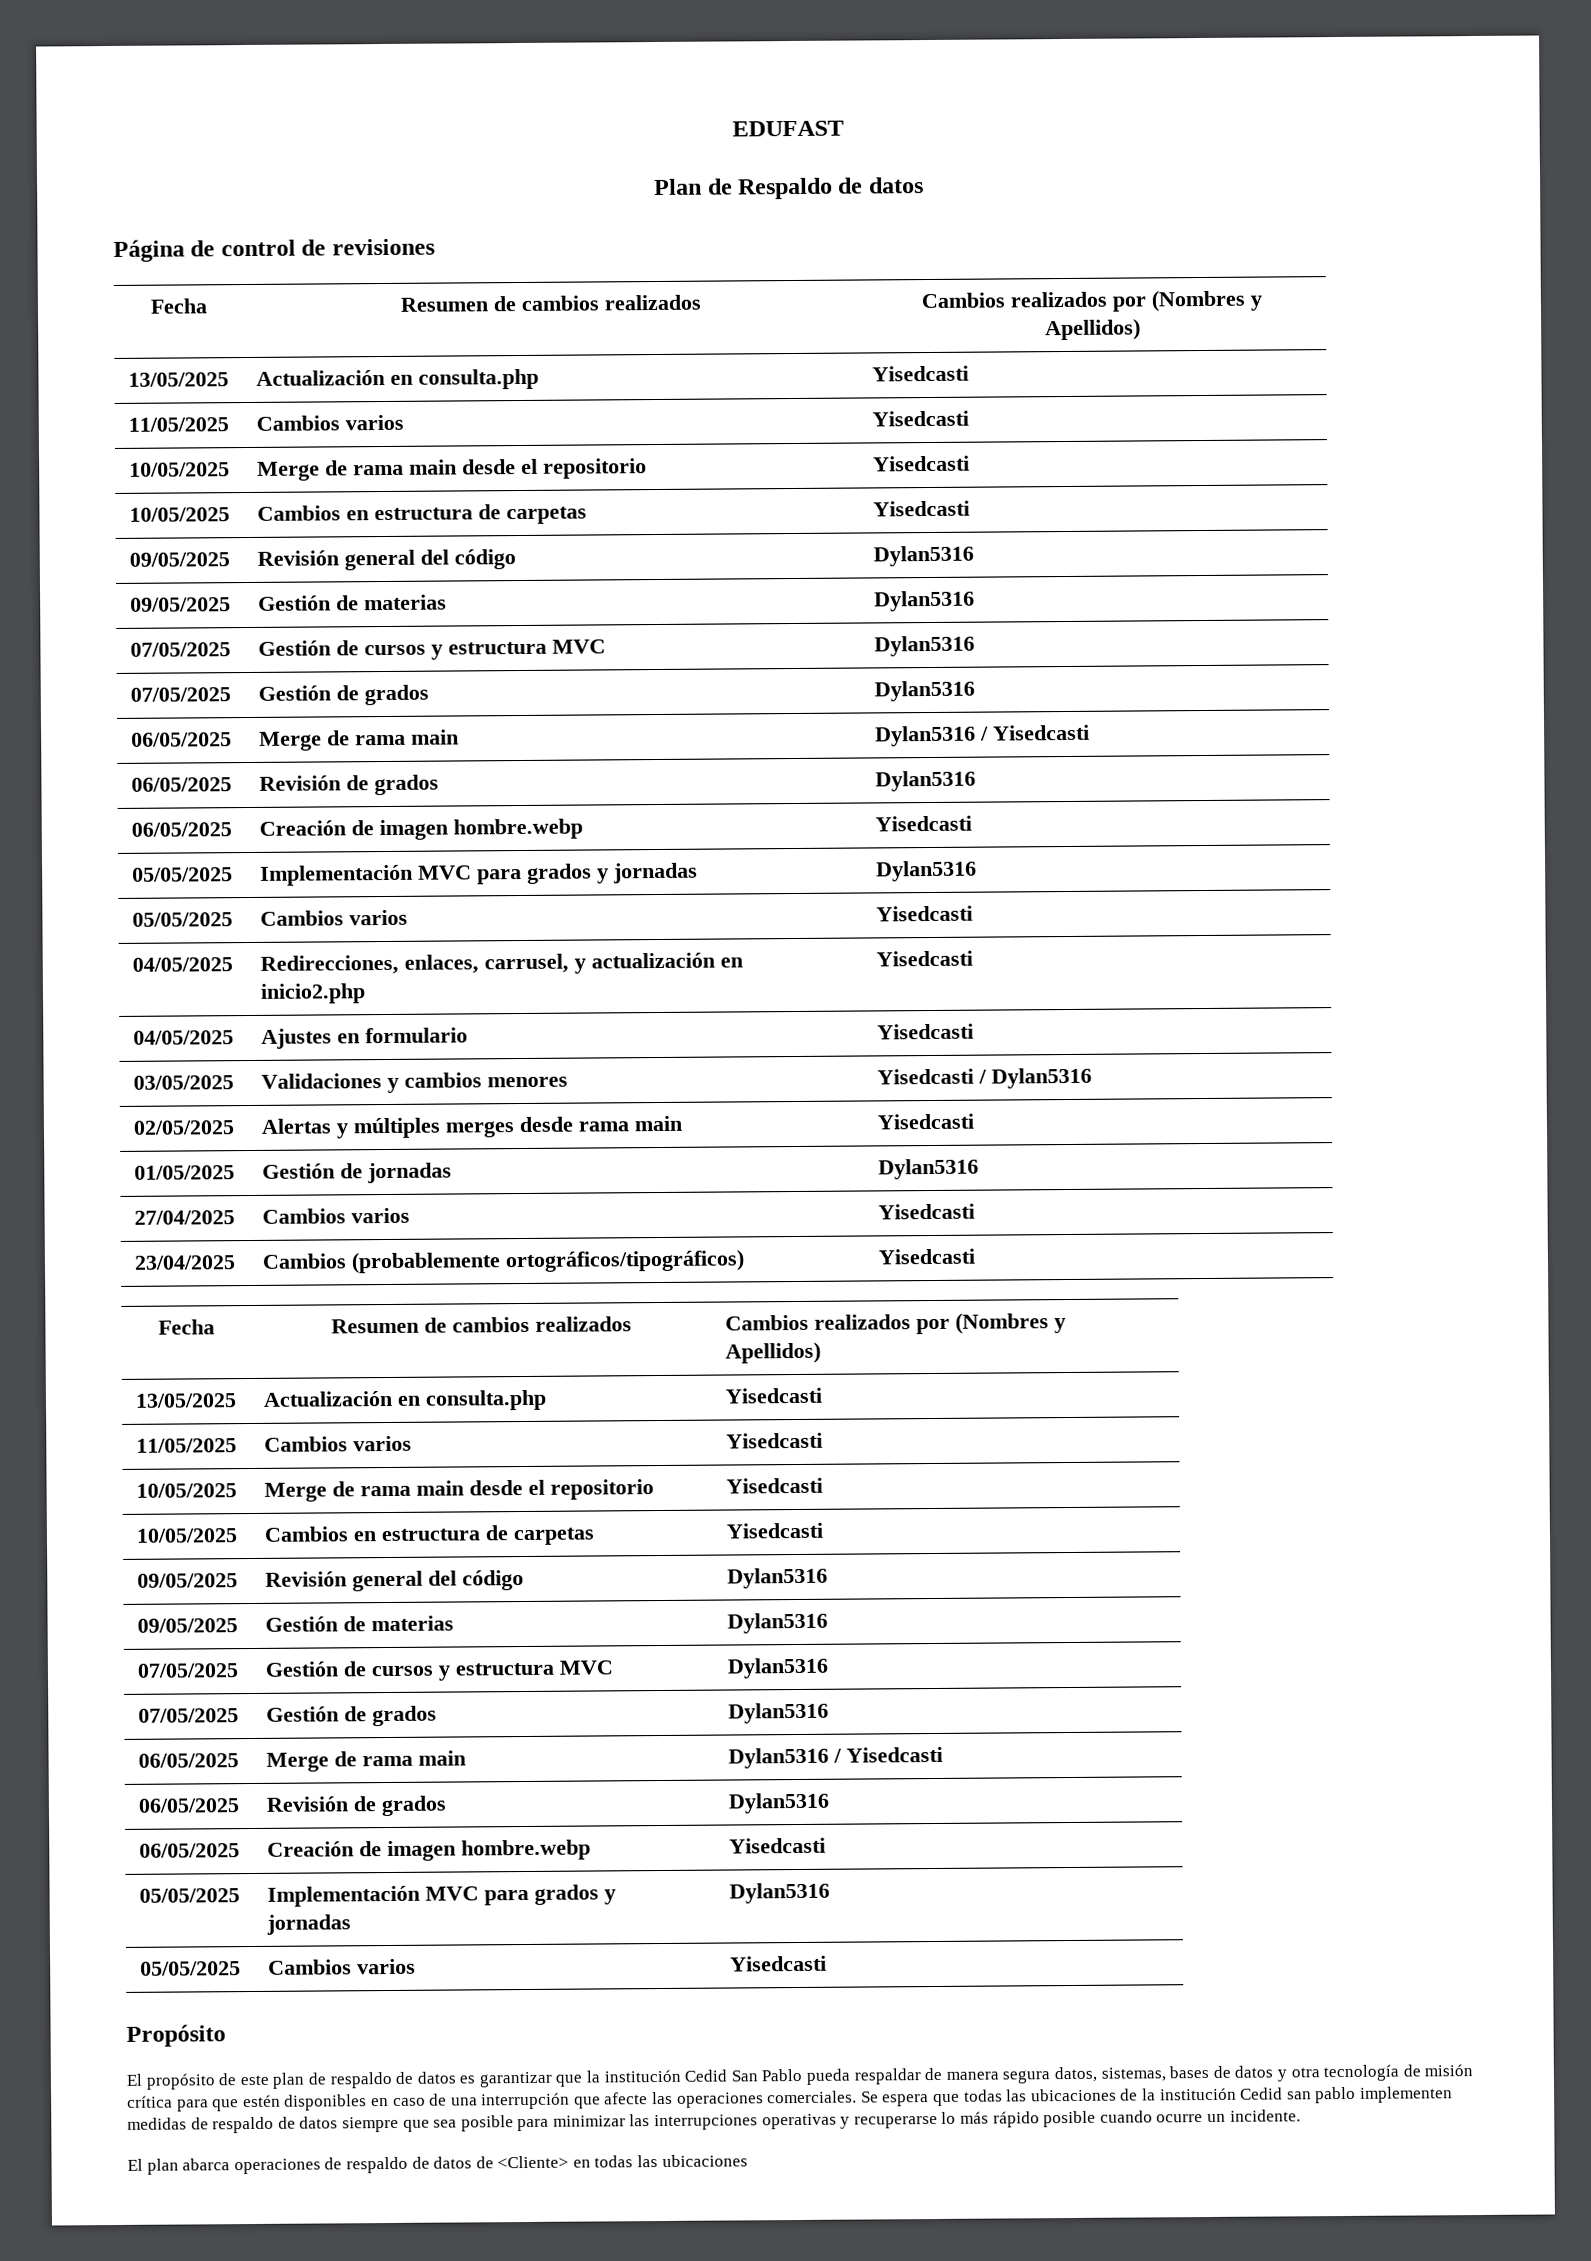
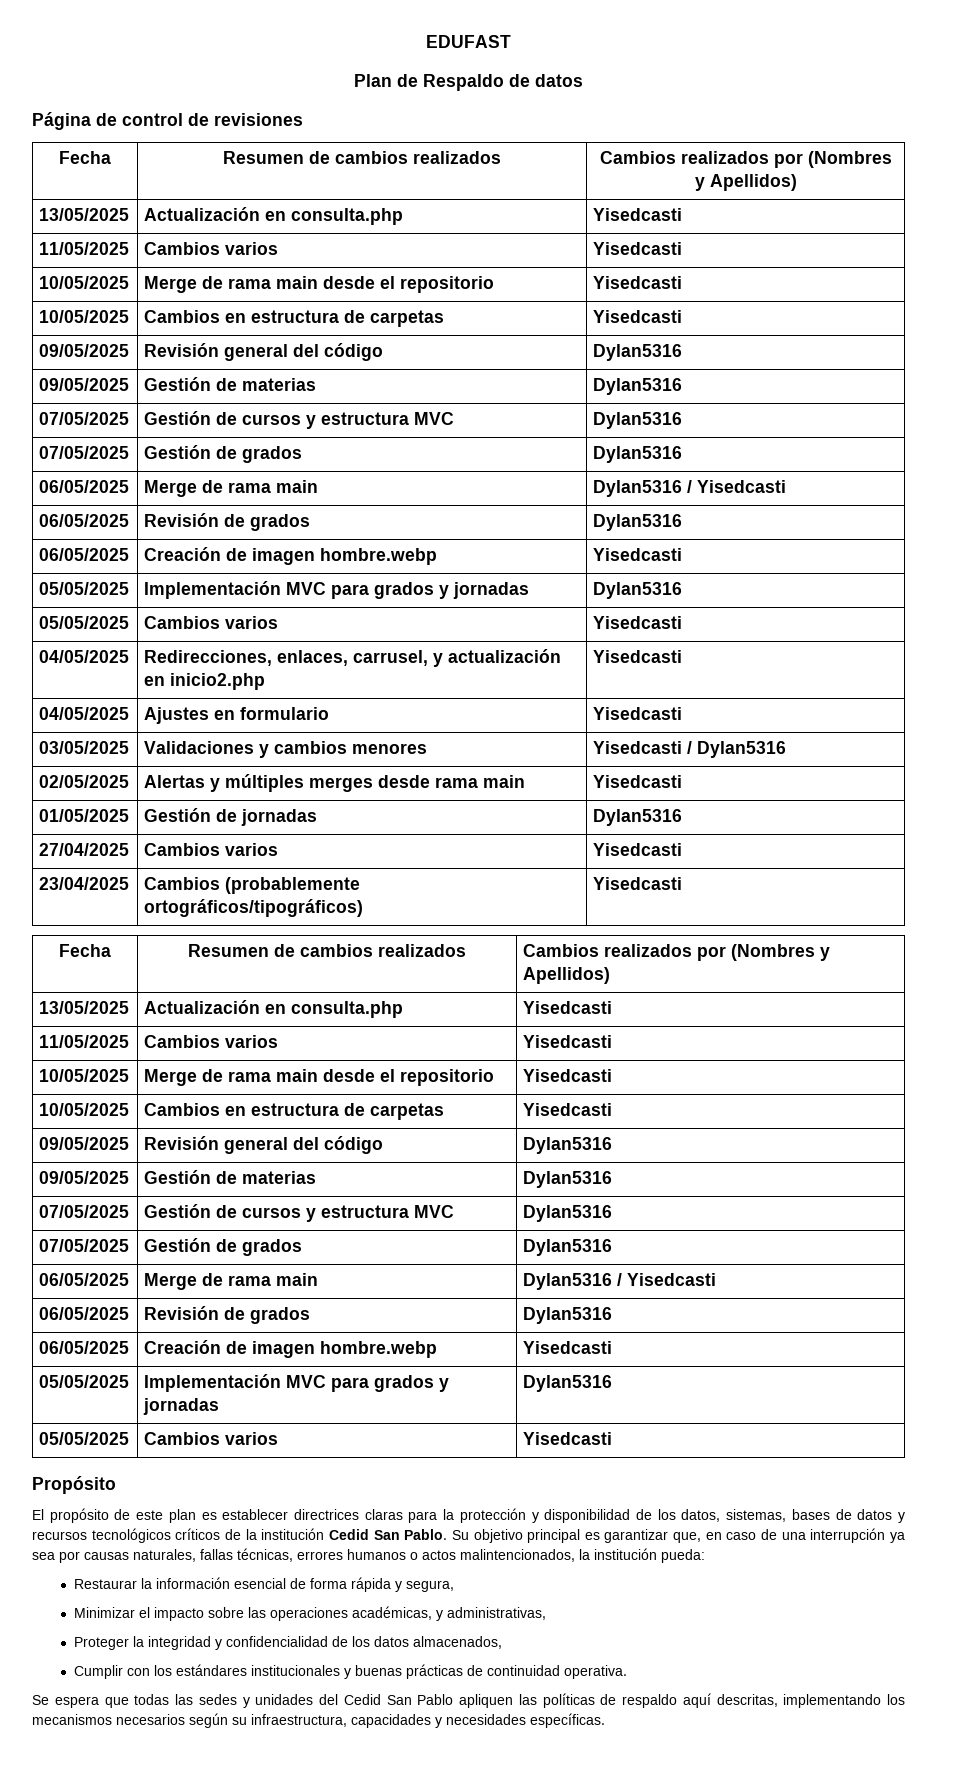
[307,2067,1051,2089] de respaldo de datos es garantizar que la institución Cedid San Pablo pueda respaldar de manera segura -> [201,1508,676,1523] es establecer directrices claras para la protección y disponibilidad de los
[1290,2064,1474,2082] [127,2094,368,2112] otra tecnología de misión crítica para que estén disponibles -> [32,1528,702,1543] recursos tecnológicos críticos de la institución Cedid San Pablo. Su objetivo principal es garantizar que,
[573,2090,858,2109] que afecte las operaciones comerciales. -> [889,1532,905,1543] [32,1548,705,1563] [73,1577,454,1592] [73,1606,546,1621] [73,1636,502,1650] [73,1664,627,1679] ya sea por causas naturales, fallas técnicas, errores humanos o actos malintencionados, la institución pueda: // Restaurar la información esencial de forma rápida y segura, // Minimizar el impacto sobre las operaciones académicas, y administrativas, // Proteger la integridad y confidencialidad de los datos almacenados, // Cumplir con los estándares institucionales y buenas prácticas de continuidad operativa. //
[1030,2086,1453,2104] [127,2109,1301,2134] [127,2154,748,2175] ubicaciones de la institución Cedid san pablo implementen medidas de respaldo de datos siempre que sea posible para minimizar las interrupciones operativas y recuperarse lo más rápido posible cuando ocurre un incidente. // El plan abarca operaciones de respaldo de datos de <Cliente> en todas las ubicaciones -> [198,1693,905,1708] [32,1713,605,1728] sedes y unidades del Cedid San Pablo apliquen las políticas de respaldo aquí descritas, implementando los mecanismos necesarios según su infraestructura, capacidades y necesidades específicas.

